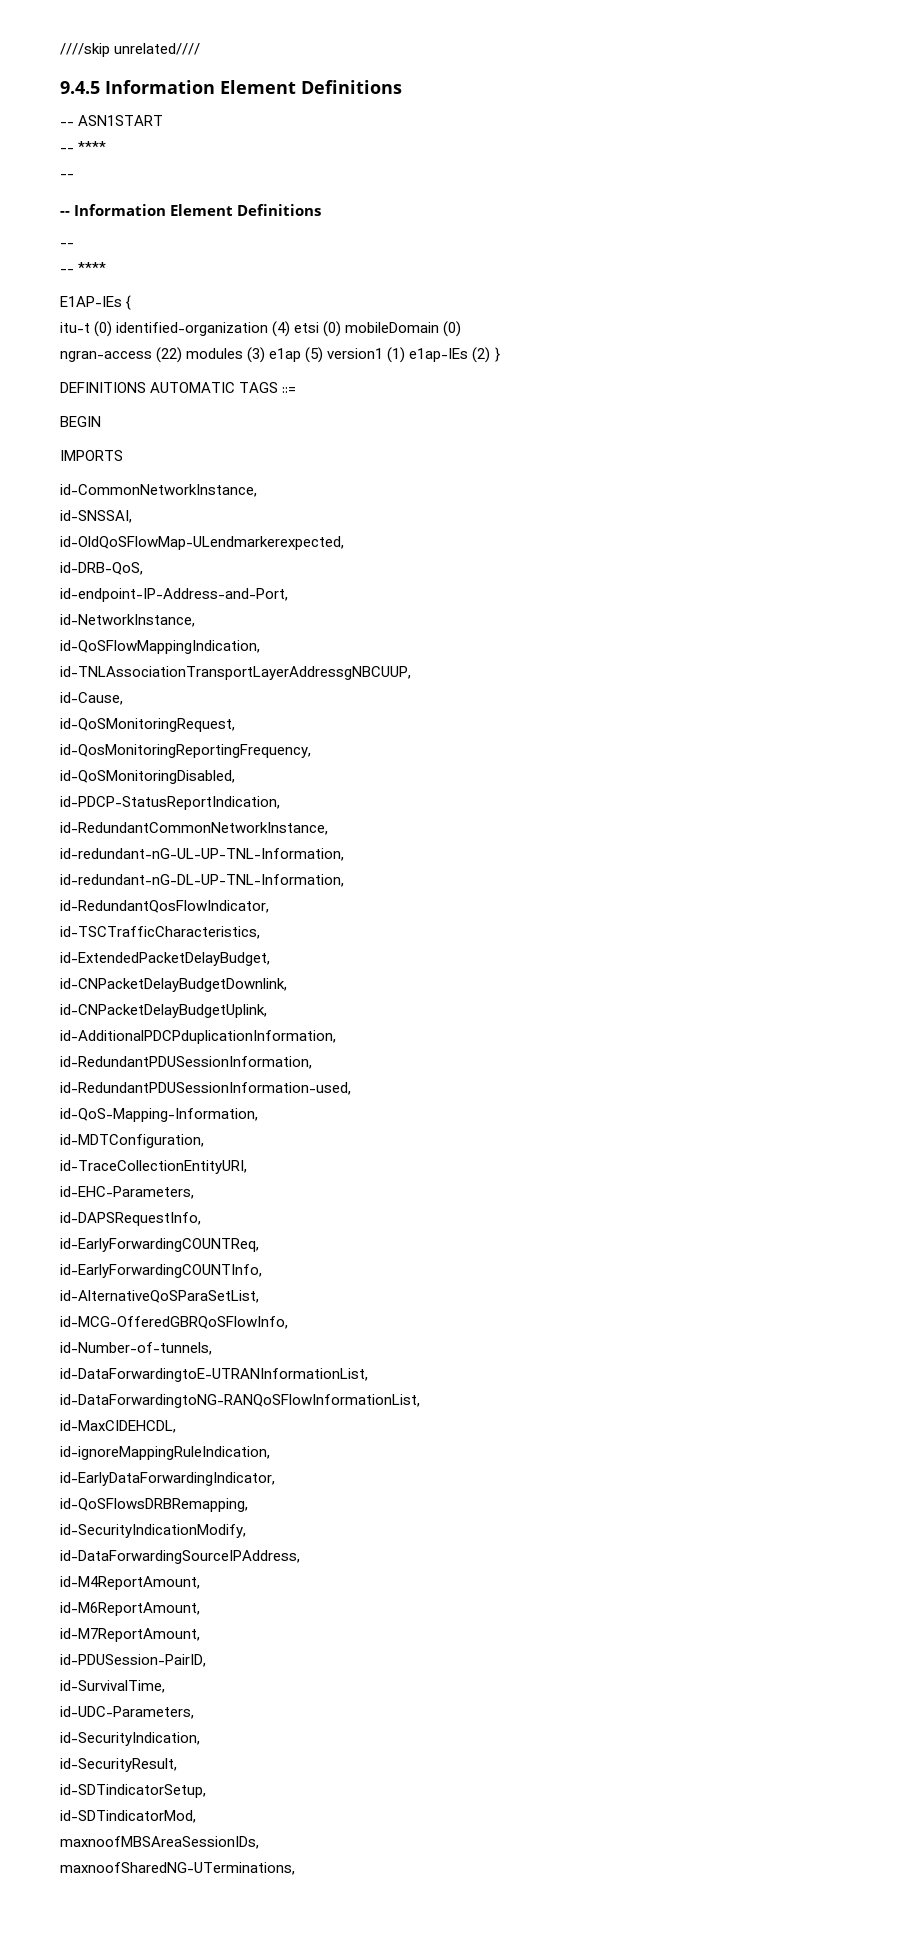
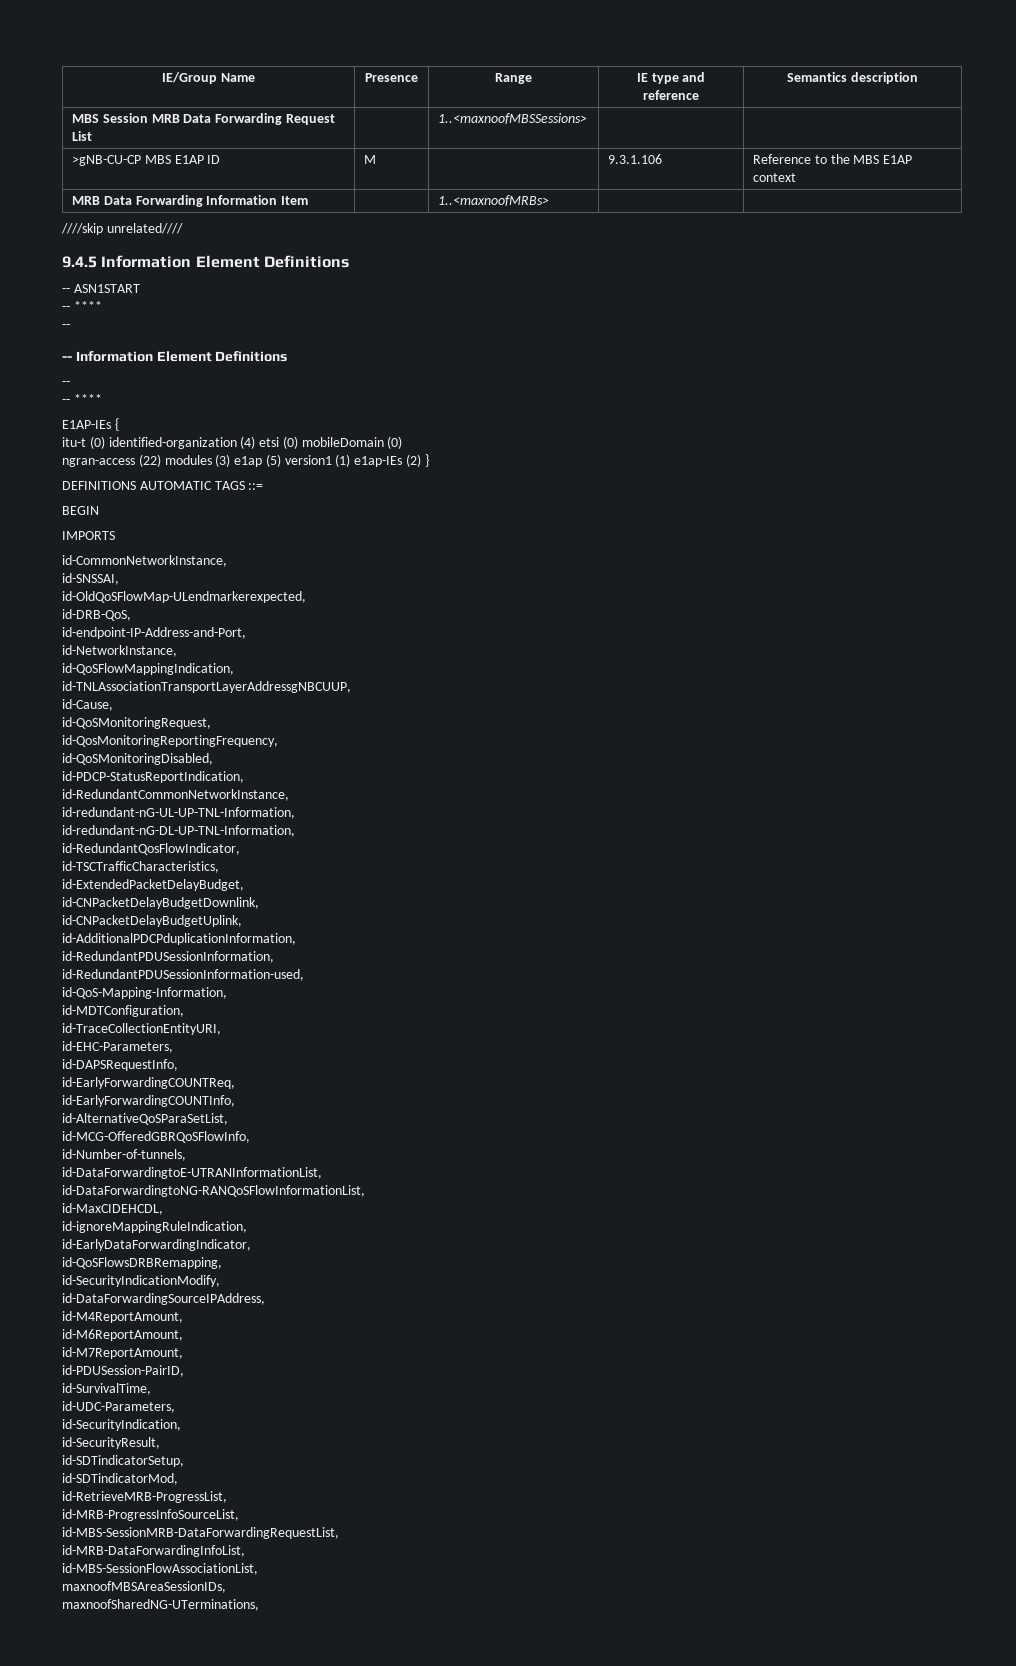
(60, 50) none -> [162,72,255,84] [365,73,418,82] [495,73,532,84] [636,72,706,84] [643,90,699,100] [787,72,918,84] [71,113,335,125] [71,131,92,141] [437,113,587,124] [71,155,221,166] [363,155,376,164] [607,154,662,164] [752,154,913,164] [752,173,796,182] [71,195,309,207] [437,195,549,206] IE/Group Name | Presence | Range | IE type and reference | Semantics description // MBS Session MRB Data Forwarding Request List | | 1..<maxnoofMBSSessions> | | // >gNB-CU-CP MBS E1AP ID | M | | 9.3.1.106 | Reference to the MBS E1AP context // MRB Data Forwarding Information Item | | 1..<maxnoofMRBs> | | //
(196, 1816) none -> [62,1491,227,1503] [62,1509,239,1521] [62,1527,339,1539] [62,1545,245,1557] [62,1563,258,1575] // id-RetrieveMRB-ProgressList, // id-MRB-ProgressInfoSourceList, // id-MBS-SessionMRB-DataForwardingRequestList, // id-MRB-DataForwardingInfoList, // id-MBS-SessionFlowAssociationList,

